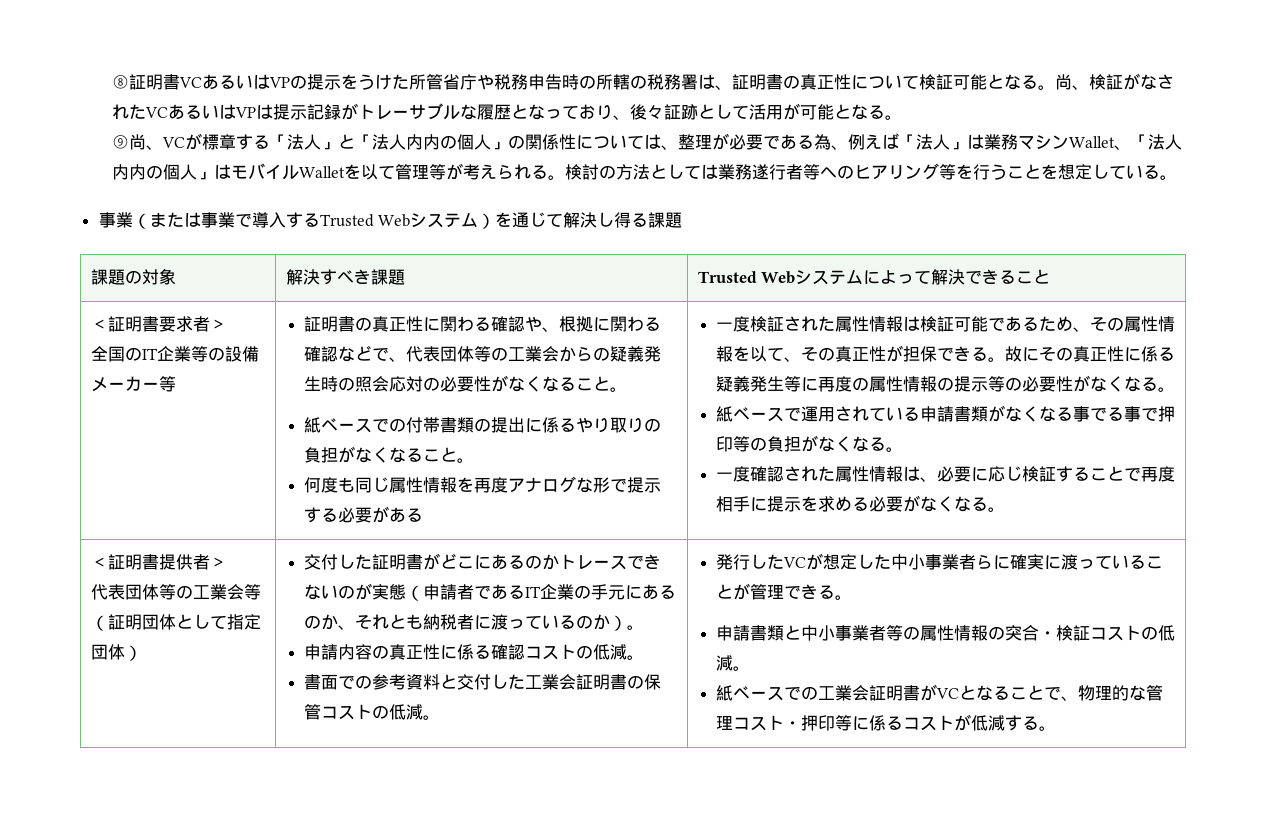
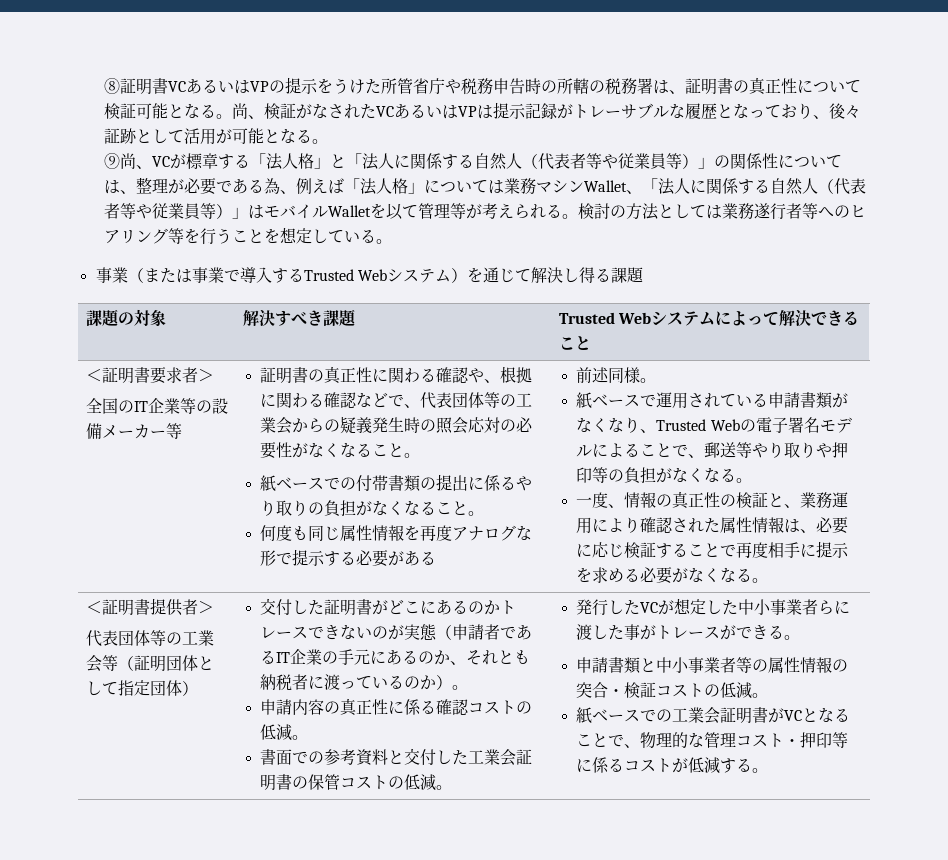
(322, 142) none -> [297,153,314,169] 格
[406,134,492,150] 内内の個人 -> [393,153,698,170] に関係する自然人（代表者等や従業員等）
[950,141,968,150] 」 -> [391,178,488,194] 格」について
[112,164,198,180] 内内の個人 -> [689,178,866,195] [103,203,232,219] に関係する自然人（代表者等や従業員等）
[716,316,1176,332] [716,345,1176,362] [716,375,1159,392] 一度検証された属性情報は検証可能であるため、その属性情報を以て、その真正性が担保できる。故にその真正性に係る疑義発生等に再度の属性情報の提示等の必要性がなくなる -> [576,367,641,383] 前述同様
[1056,406,1159,422] る事でる事で -> [624,417,852,433] [576,442,833,458] り、Trusted Webの電子署名モデルによることで、郵送等やり取りや
(751, 474) none -> [608,491,849,509] [576,517,641,534] 、情報の真正性の検証と、業務運用により
[1010,554,1164,570] [716,583,785,600] 確実に渡っていることが管理 -> [576,624,737,640] 渡した事がトレースが

